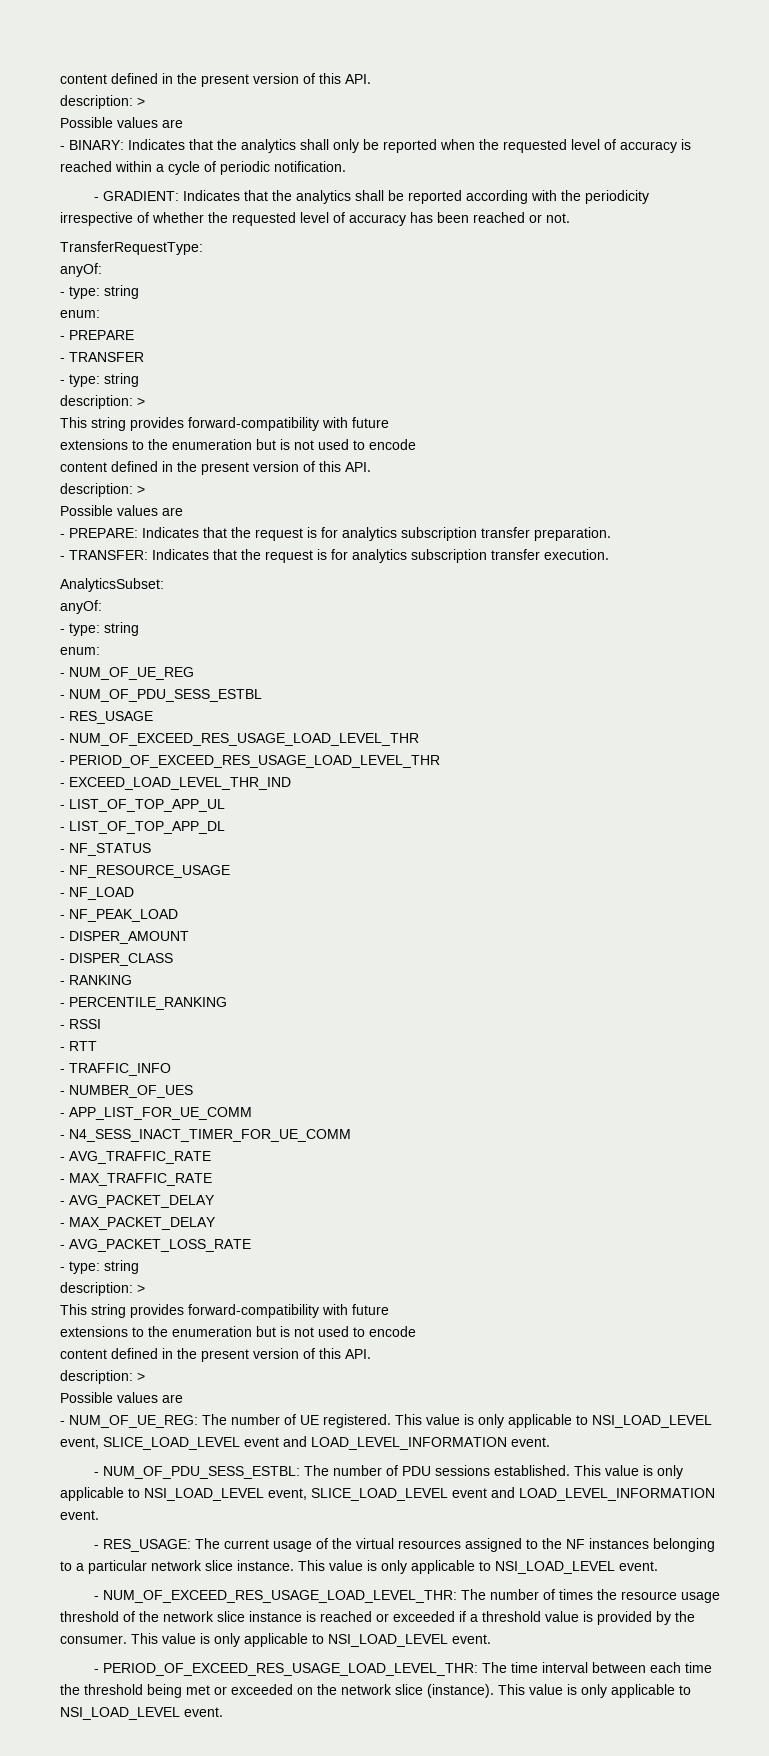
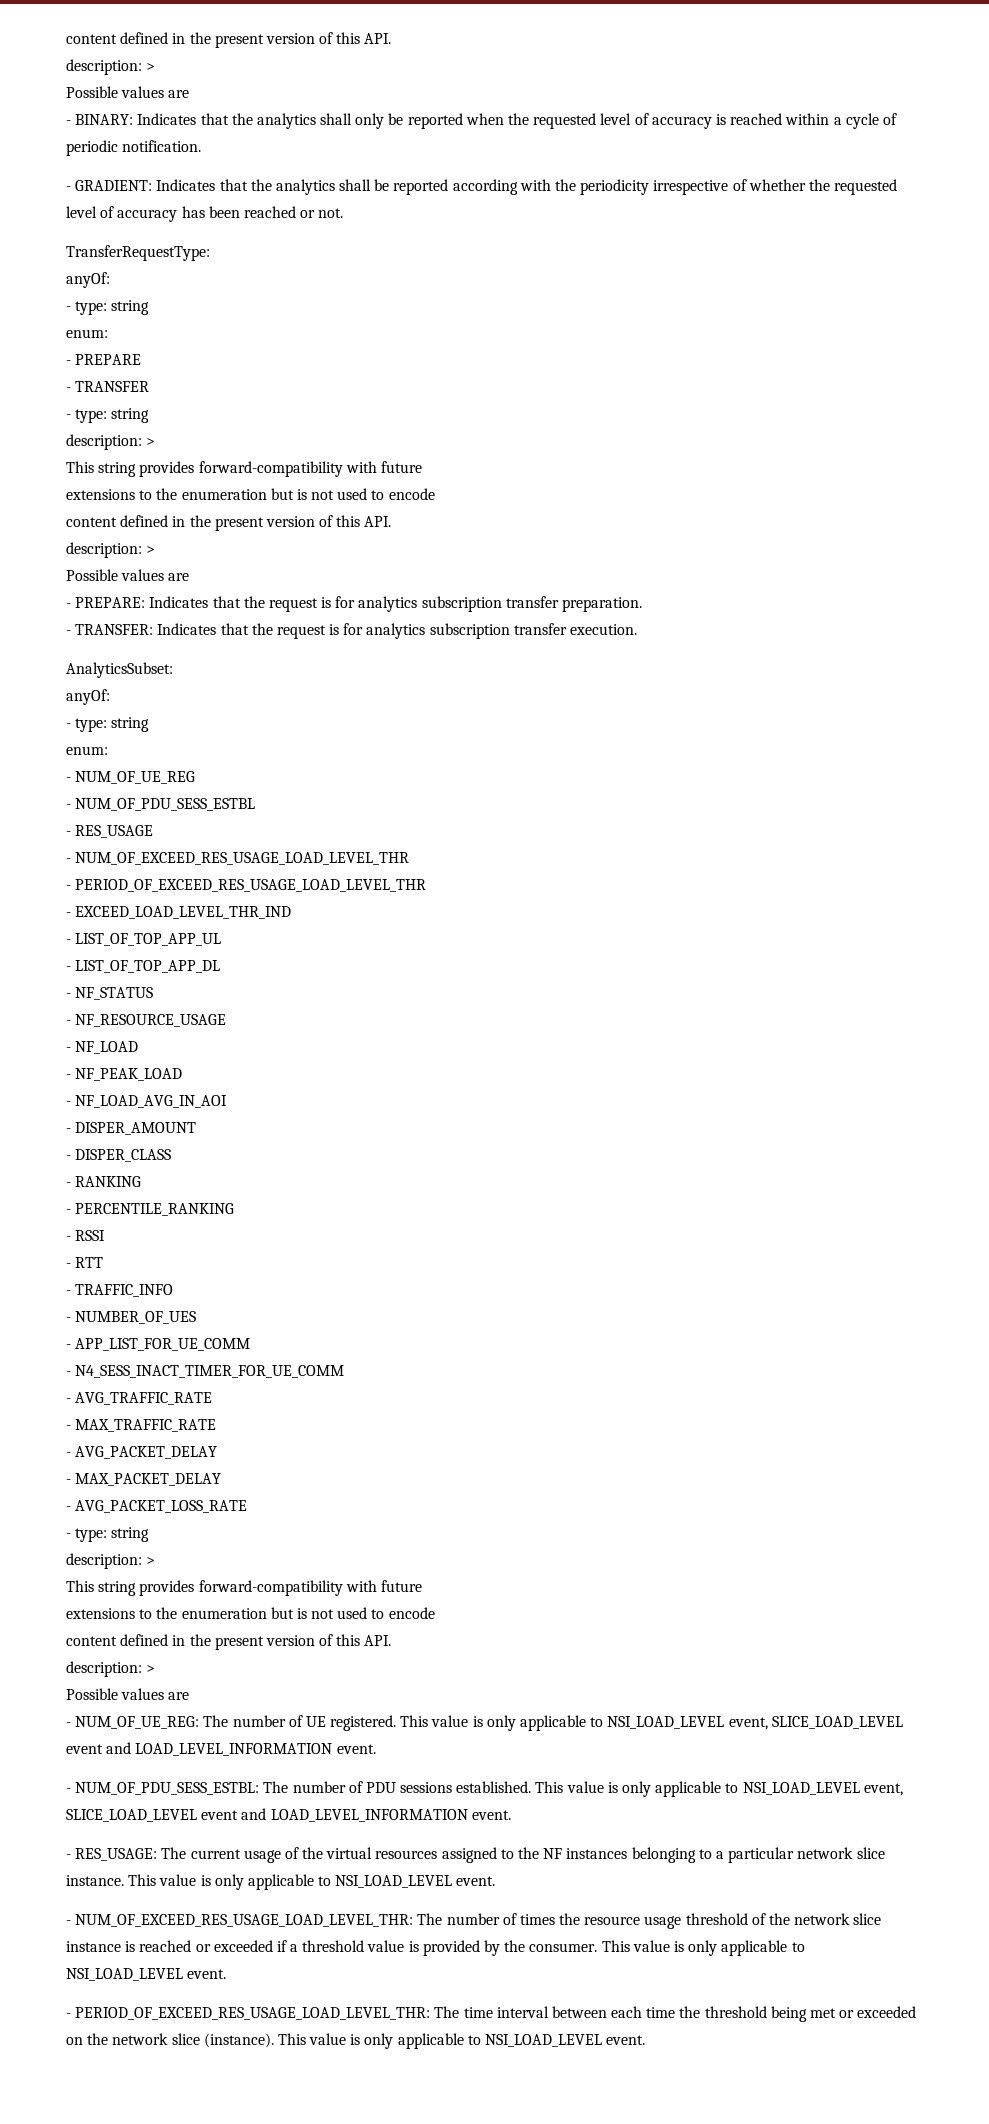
(178, 915) none -> [66,1095,228,1108] // - NF_LOAD_AVG_IN_AOI

